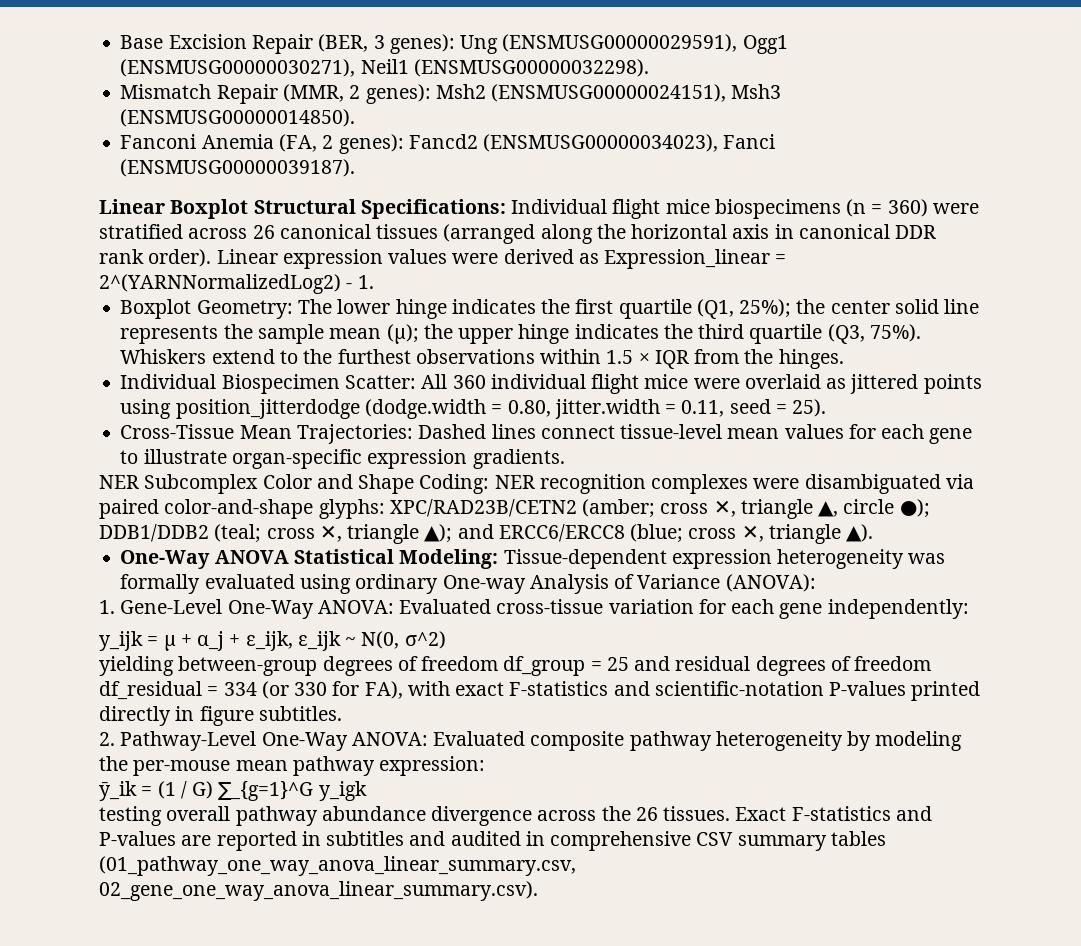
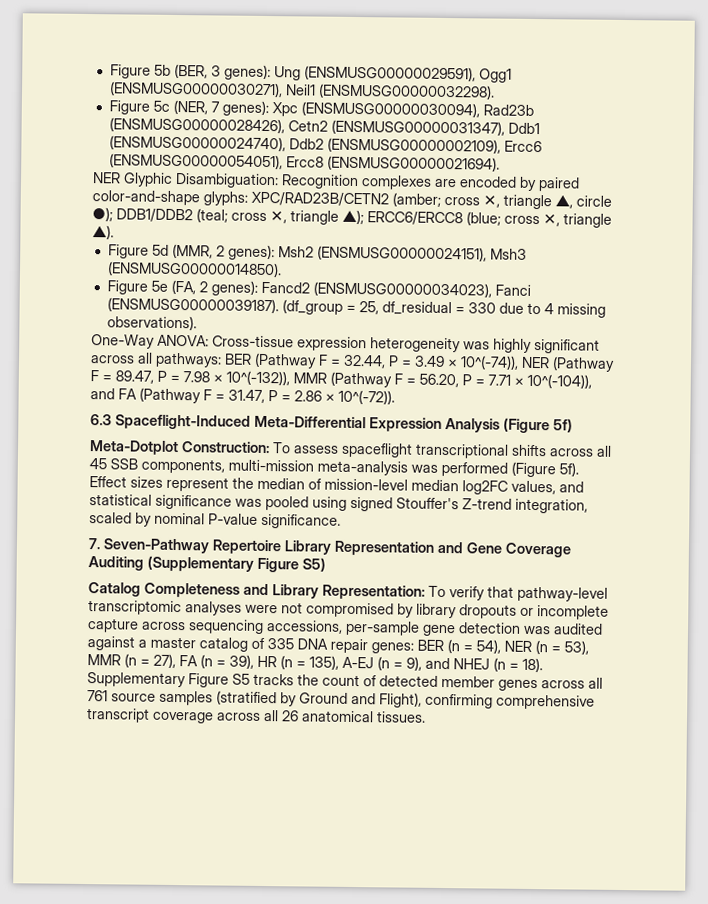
[120,34,313,54] Base Excision Repair -> [109,64,171,79] Figure 5b
[120,84,782,104] [120,109,356,127] [120,134,776,154] [120,159,356,177] [99,199,979,219] [99,224,937,244] [99,249,787,269] [99,274,374,294] [120,299,980,319] [120,324,921,344] [120,349,844,369] [120,374,982,394] [120,399,827,419] [120,424,973,444] [120,449,565,469] [99,474,974,494] Mismatch Repair (MMR, 2 genes): Msh2 (ENSMUSG00000024151), Msh3 (ENSMUSG00000014850). // Fanconi Anemia (FA, 2 genes): Fancd2 (ENSMUSG00000034023), Fanci (ENSMUSG00000039187). // Linear Boxplot Structural Specifications: Individual flight mice biospecimens (n = 360) were stratified across 26 canonical tissues (arranged along the horizontal axis in canonical DDR rank order). Linear expression values were derived as Expression_linear = 2^(YARNNormalizedLog2) - 1. // Boxplot Geometry: The lower hinge indicates the first quartile (Q1, 25%); the center solid line represents the sample mean (μ); the upper hinge indicates the third quartile (Q3, 75%). Whiskers extend to the furthest observations within 1.5 × IQR from the hinges. // Individual Biospecimen Scatter: All 360 individual flight mice were overlaid as jittered points using position_jitterdodge (dodge.width = 0.80, jitter.width = 0.11, seed = 25). // Cross-Tissue Mean Trajectories: Dashed lines connect tissue-level mean values for each gene to illustrate organ-specific expression gradients. // NER Subcomplex Color and Shape Coding: NER recognition complexes were disambiguated via -> [108,99,534,118] [108,117,540,136] [108,135,542,154] [108,153,500,172] [92,172,537,192] Figure 5c (NER, 7 genes): Xpc (ENSMUSG00000030094), Rad23b (ENSMUSG00000028426), Cetn2 (ENSMUSG00000031347), Ddb1 (ENSMUSG00000024740), Ddb2 (ENSMUSG00000002109), Ercc6 (ENSMUSG00000054051), Ercc8 (ENSMUSG00000021694). // NER Glyphic Disambiguation: Recognition complexes are encoded by
[457,524,494,539] and -> (364, 217) none
[120,549,946,569] [120,574,816,594] [99,599,969,619] [99,631,446,651] [99,656,932,676] [99,681,981,701] [99,706,342,726] [99,731,963,751] [99,756,486,776] [99,781,367,801] [99,806,932,826] [99,831,886,851] [99,856,576,876] [99,881,538,901] One-Way ANOVA Statistical Modeling: Tissue-dependent expression heterogeneity was formally evaluated using ordinary One-way Analysis of Variance (ANOVA): // 1. Gene-Level One-Way ANOVA: Evaluated cross-tissue variation for each gene independently: // y_ijk = μ + α_j + ε_ijk, ε_ijk ~ N(0, σ^2) // yielding between-group degrees of freedom df_group = 25 and residual degrees of freedom df_residual = 334 (or 330 for FA), with exact F-statistics and scientific-notation P-values printed directly in figure subtitles. // 2. Pathway-Level One-Way ANOVA: Evaluated composite pathway heterogeneity by modeling the per-mouse mean pathway expression: // ȳ_ik = (1 / G) ∑_{g=1}^G y_igk // testing overall pathway abundance divergence across the 26 tissues. Exact F-statistics and P-values are reported in subtitles and audited in comprehensive CSV summary tables (01_pathway_one_way_anova_linear_summary.csv, 02_gene_one_way_anova_linear_summary.csv). -> [107,243,527,262] [106,261,282,278] [106,279,531,298] [106,297,606,318] [106,315,197,331] [91,334,600,354] [90,352,615,372] [90,370,592,389] [90,387,395,405] [90,414,573,434] [89,440,612,459] [89,458,579,478] [89,476,584,495] [89,494,588,514] [89,512,341,529] [88,538,571,558] [88,555,326,573] [88,582,608,602] [88,600,609,620] [87,618,603,637] [87,636,589,655] [87,653,543,673] [87,672,603,692] [87,690,595,710] [86,708,426,724] Figure 5d (MMR, 2 genes): Msh2 (ENSMUSG00000024151), Msh3 (ENSMUSG00000014850). // Figure 5e (FA, 2 genes): Fancd2 (ENSMUSG00000034023), Fanci (ENSMUSG00000039187). (df_group = 25, df_residual = 330 due to 4 missing observations). // One-Way ANOVA: Cross-tissue expression heterogeneity was highly significant across all pathways: BER (Pathway F = 32.44, P = 3.49 × 10^(-74)), NER (Pathway F = 89.47, P = 7.98 × 10^(-132)), MMR (Pathway F = 56.20, P = 7.71 × 10^(-104)), and FA (Pathway F = 31.47, P = 2.86 × 10^(-72)). // 6.3 Spaceflight-Induced Meta-Differential Expression Analysis (Figure 5f) // Meta-Dotplot Construction: To assess spaceflight transcriptional shifts across all 45 SSB components, multi-mission meta-analysis was performed (Figure 5f). Effect sizes represent the median of mission-level median log2FC values, and statistical significance was pooled using signed Stouffer's Z-trend integration, scaled by nominal P-value significance. // 7. Seven-Pathway Repertoire Library Representation and Gene Coverage Auditing (Supplementary Figure S5) // Catalog Completeness and Library Representation: To verify that pathway-level transcriptomic analyses were not compromised by library dropouts or incomplete capture across sequencing accessions, per-sample gene detection was audited against a master catalog of 335 DNA repair genes: BER (n = 54), NER (n = 53), MMR (n = 27), FA (n = 39), HR (n = 135), A-EJ (n = 9), and NHEJ (n = 18). Supplementary Figure S5 tracks the count of detected member genes across all 761 source samples (stratified by Ground and Flight), confirming comprehensive transcript coverage across all 26 anatomical tissues.

